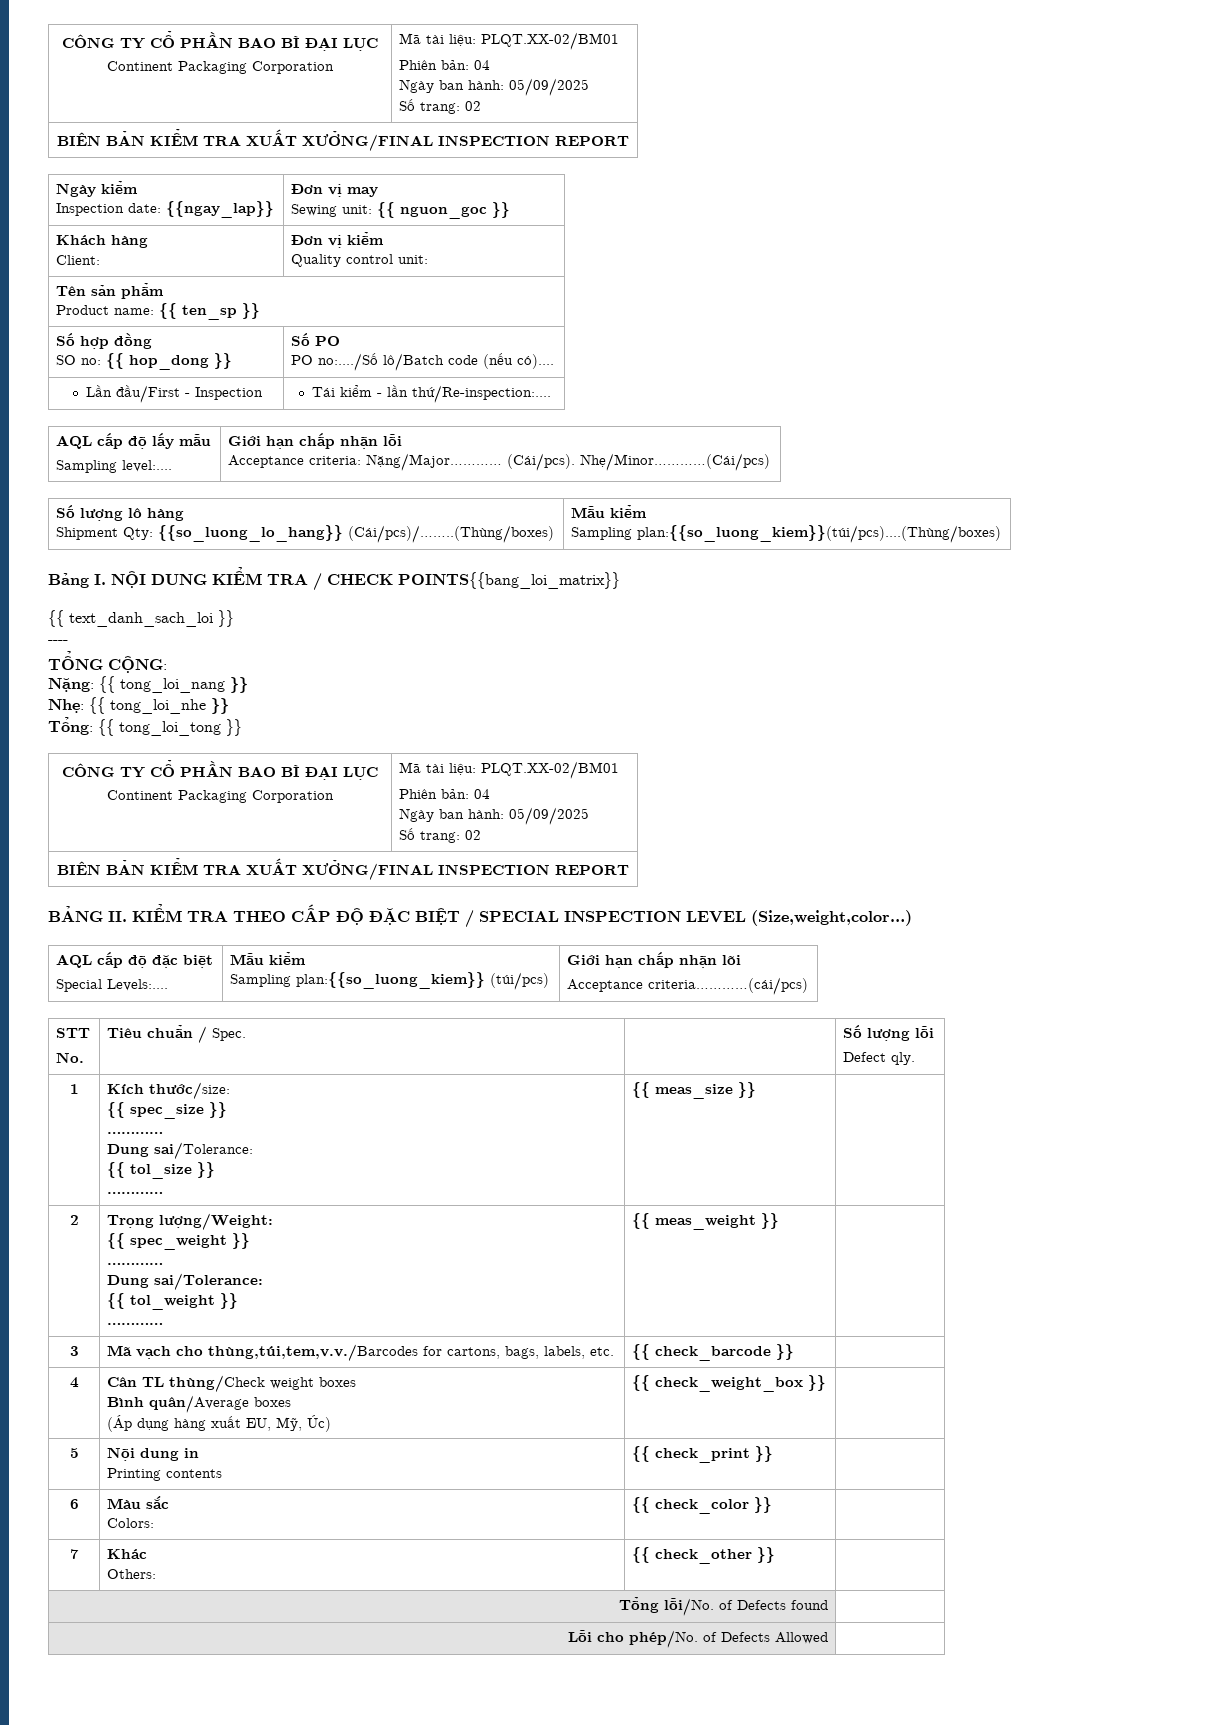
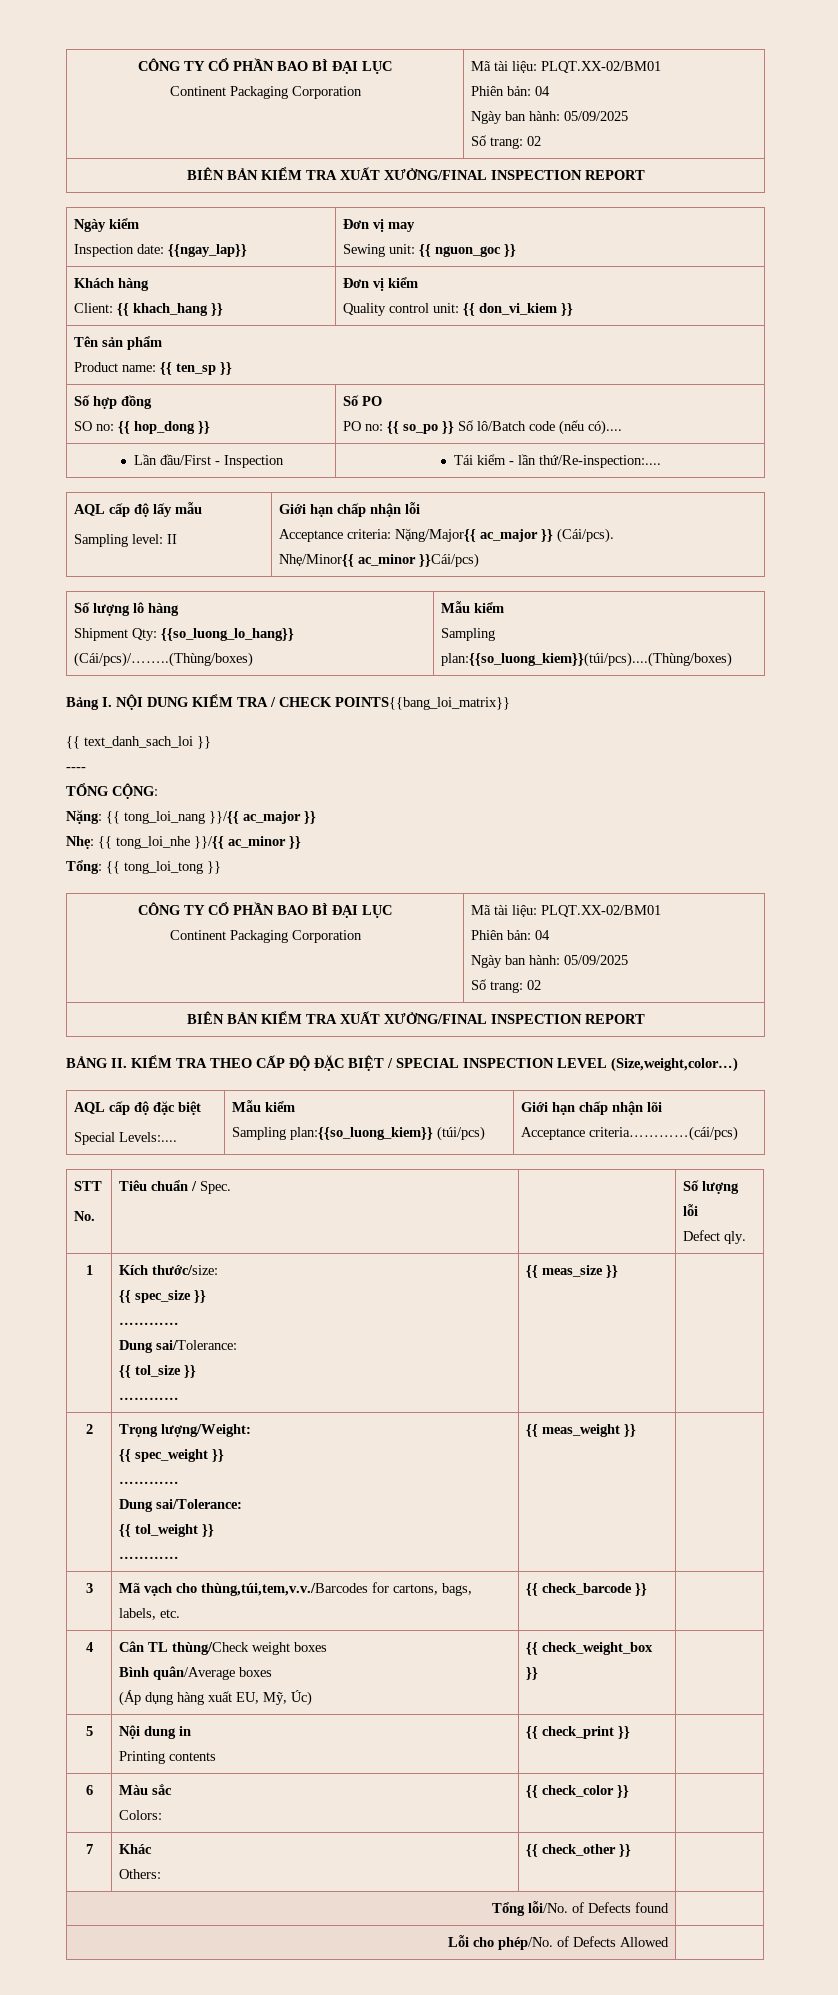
(101, 260) none -> [117,303,224,316] {{ khach_hang }}
(429, 259) none -> [463,303,574,316] {{ don_vi_kiem }}
[318,353,379,371] no:..../Số -> [365,420,475,434] no: {{ so_po }} Số
[122,460,173,472] level:.... -> [132,534,178,544] level: II
[366,453,771,471] Nặng/Major………… (Cái/pcs). Nhẹ/Minor…………(Cái/pcs) -> [395,528,615,543] [279,553,480,568] Nặng/Major{{ ac_major }} (Cái/pcs). // Nhẹ/Minor{{ ac_minor }}Cái/pcs)
(225, 685) none -> [209,811,301,824] }}/{{ ac_major
(206, 706) none -> [194,836,286,849] }}/{{ ac_minor

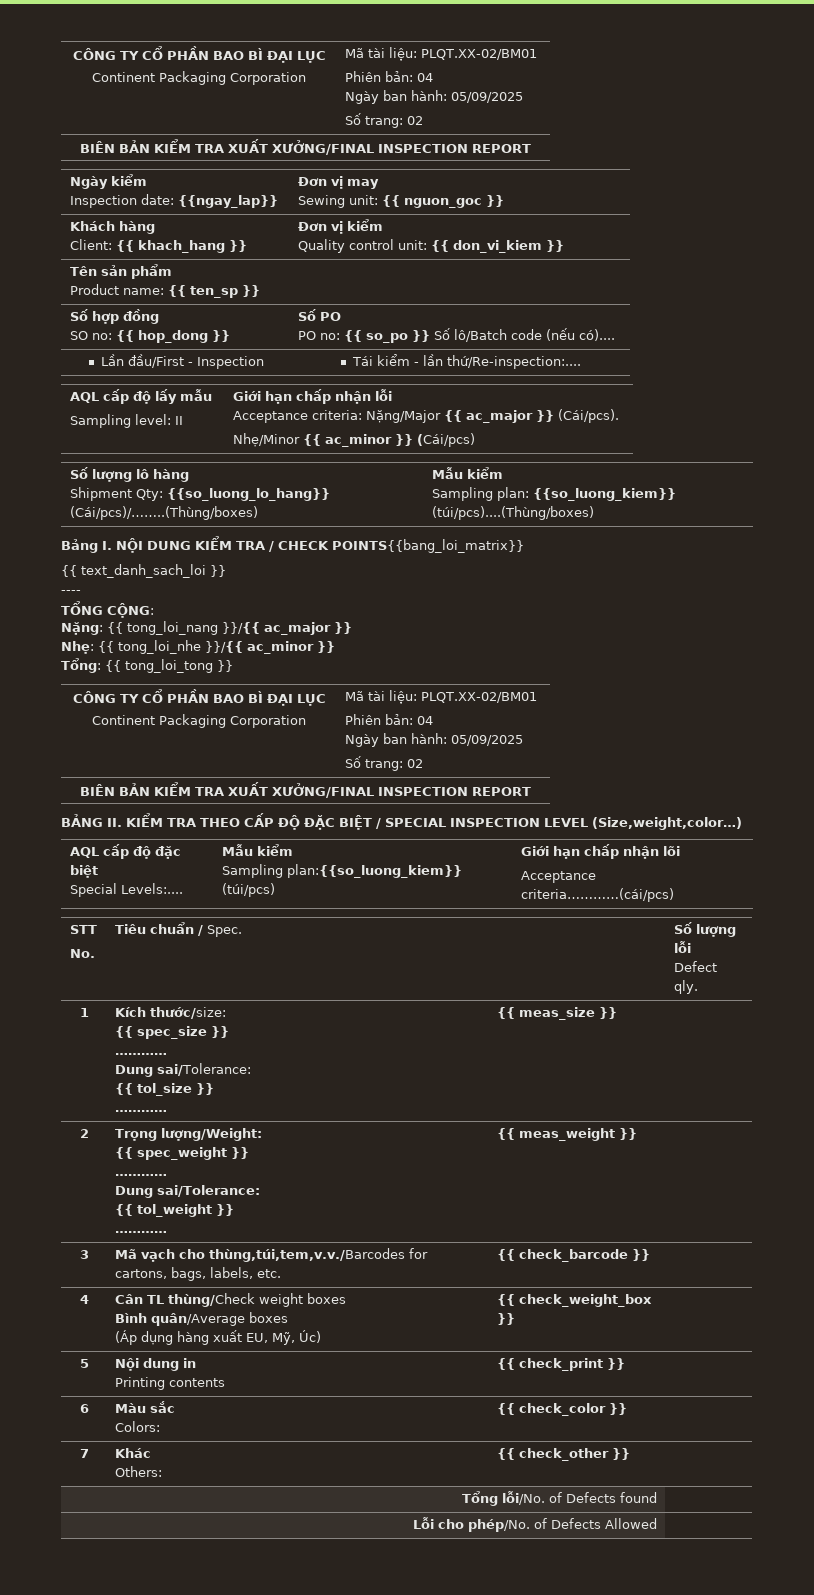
[395,528,477,542] Nặng/Major{{ -> [365,410,462,423] Nặng/Major {{
[279,553,480,568] Nhẹ/Minor{{ ac_minor }}Cái/pcs) -> [232,433,475,447] Nhẹ/Minor {{ ac_minor }} (Cái/pcs)
[441,652,733,667] plan:{{so_luong_kiem}}(túi/pcs)....(Thùng/boxes) -> [496,487,676,501] [431,506,594,520] plan: {{so_luong_kiem}} (túi/pcs)....(Thùng/boxes)

